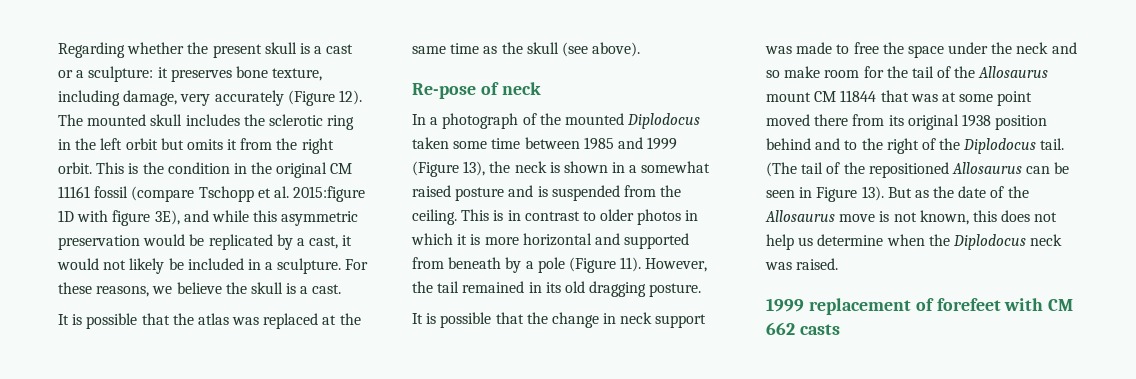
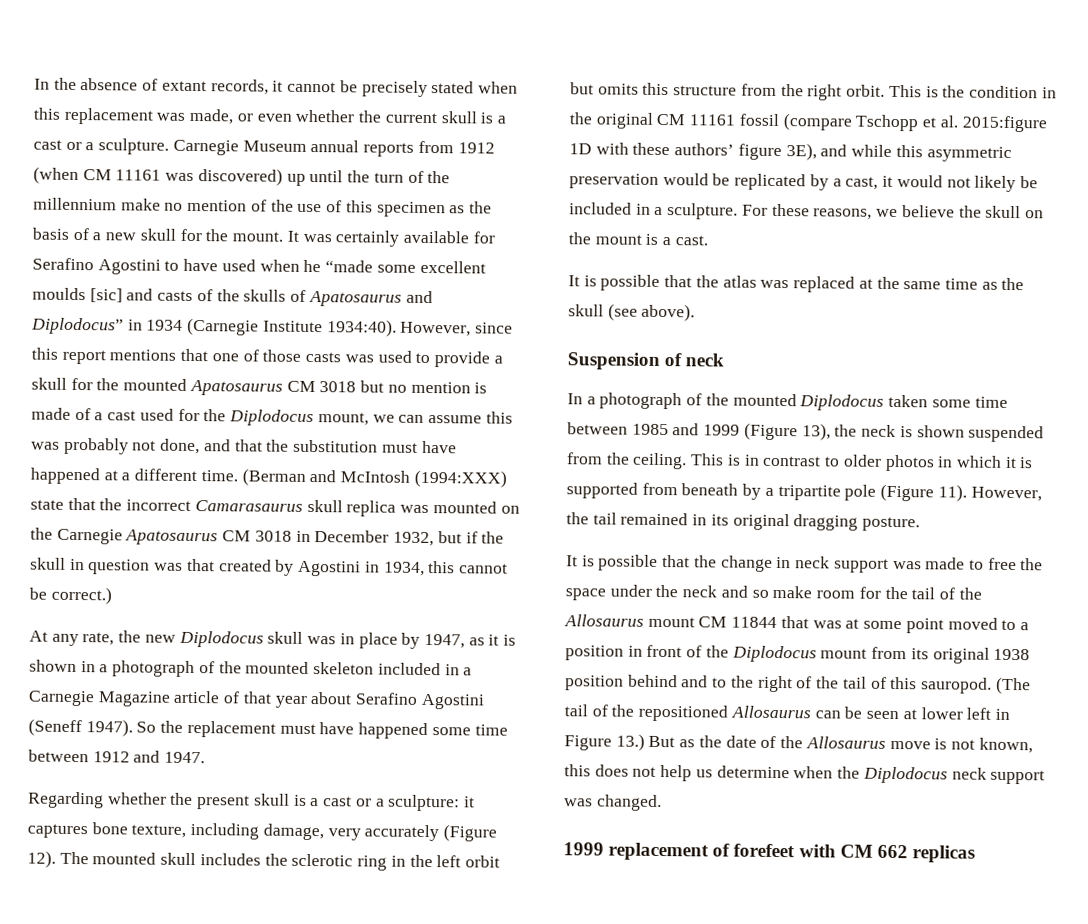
(58, 50) none -> [34,77,518,97] [33,107,506,125] [33,138,495,157] [33,166,451,186] [33,197,492,218] [32,227,495,247] [32,257,486,275] [32,287,433,307] [31,317,514,337] [31,347,503,368] [31,377,488,396] [31,407,513,427] [31,437,457,455] [30,467,507,488] [30,497,520,517] [30,527,505,547] [30,557,508,577] [29,586,112,605] [29,630,517,649] [29,659,473,678] [28,690,485,710] [28,718,508,740] [28,749,206,764] In the absence of extant records, it cannot be precisely stated when this replacement was made, or even whether the current skull is a cast or a sculpture. Carnegie Museum annual reports from 1912 (when CM 11161 was discovered) up until the turn of the millennium make no mention of the use of this specimen as the basis of a new skull for the mount. It was certainly available for Serafino Agostini to have used when he “made some excellent moulds [sic] and casts of the skulls of Apatosaurus and Diplodocus” in 1934 (Carnegie Institute 1934:40). However, since this report mentions that one of those casts was used to provide a skull for the mounted Apatosaurus CM 3018 but no mention is made of a cast used for the Diplodocus mount, we can assume this was probably not done, and that the substitution must have happened at a different time. (Berman and McIntosh (1994:XXX) state that the incorrect Camarasaurus skull replica was mounted on the Carnegie Apatosaurus CM 3018 in December 1932, but if the skull in question was that created by Agostini in 1934, this cannot be correct.) // At any rate, the new Diplodocus skull was in place by 1947, as it is shown in a photograph of the mounted skeleton included in a Carnegie Magazine article of that year about Serafino Agostini (Seneff 1947). So the replacement must have happened some time between 1912 and 1947. //
[170,69,232,82] preserves -> [27,823,88,839] captures
[227,139,238,150] it -> [642,82,738,96] this structure
(109, 216) none -> [632,142,735,156] these authors’
(283, 288) none -> [1024,210,1044,219] [568,232,642,245] on the mount
[412,83,476,99] Re-pose -> [567,352,660,370] Suspension
[612,161,711,173] [412,185,548,201] in a somewhat raised posture and is -> (965, 431) none
[484,233,620,246] more horizontal and -> (1034, 463) none
(534, 265) none -> [777,485,841,501] tripartite
[564,281,585,293] old -> [732,513,790,531] original
[814,114,849,126] there -> [1001,619,1029,631] [565,644,868,663] to a position in front of the Diplodocus mount
[963,138,1065,154] Diplodocus tail. -> [842,676,992,694] tail of this sauropod.
(795, 194) none -> [902,707,992,720] at lower left
[861,186,884,201] 13). -> [615,733,645,751] 13.)
[765,258,839,270] was raised. -> [990,769,1046,785] [564,794,662,812] support was changed.
[799,324,840,335] casts -> [911,845,975,863] replicas

